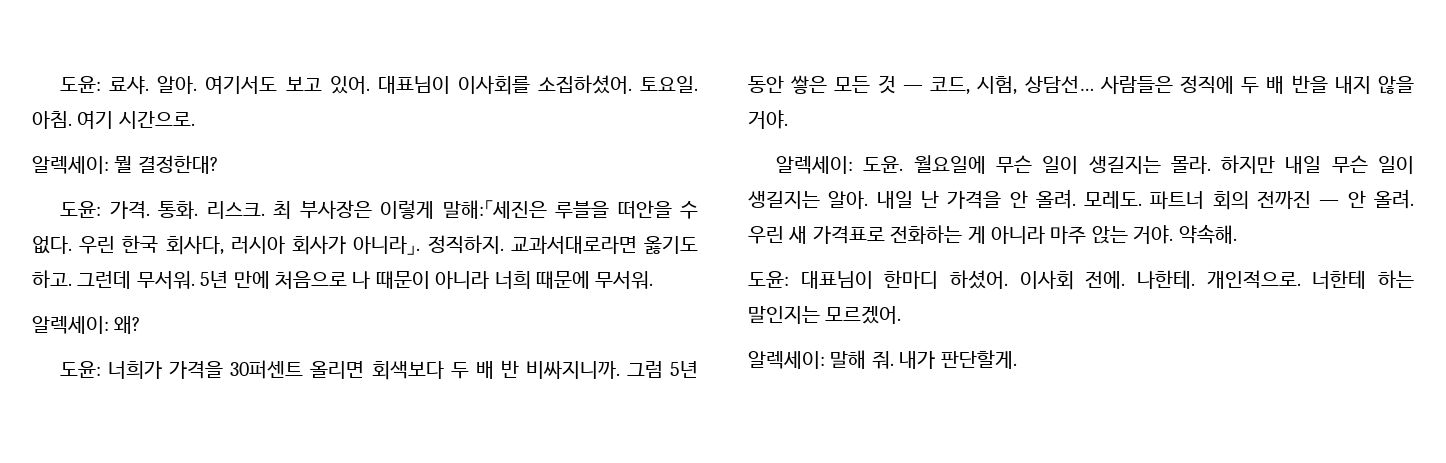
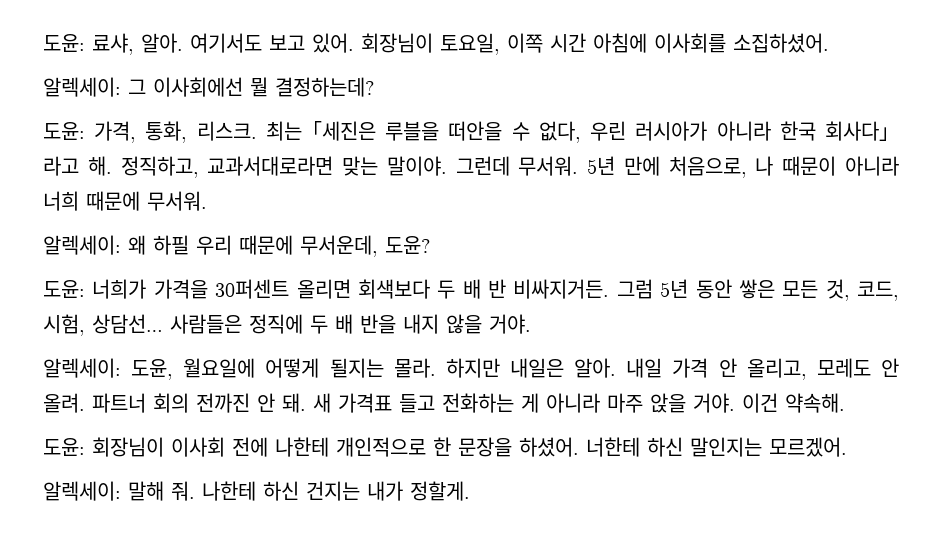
[60,76,150,95] 도윤: 료샤. -> [43,33,134,55] 도윤: 료샤,
[377,75,698,95] [32,111,195,129] [32,155,218,174] [60,200,484,219] 대표님이 이사회를 소집하셨어. 토요일. 아침. 여기 시간으로. // 알렉세이: 뭘 결정한대? // 도윤: 가격. 통화. 리스크. 최 부사장은 이렇게 말해: -> [361,33,829,55] [43,77,374,97] [43,121,302,143] 회장님이 토요일, 이쪽 시간 아침에 이사회를 소집하셨어. // 알렉세이: 그 이사회에선 뭘 결정하는데? // 도윤: 가격, 통화, 리스크. 최는
[32,235,698,255] [32,270,72,288] 없다. 우린 한국 회사다, 러시아 회사가 아니라」. 정직하지. 교과서대로라면 옳기도 하고. -> [538,121,900,143] [43,156,447,178] 없다, 우린 러시아가 아니라 한국 회사다」라고 해. 정직하고, 교과서대로라면 맞는 말이야.
[275,271,347,289] 처음으로 -> [668,156,747,178] 처음으로,
[114,316,141,334] 왜? -> [128,235,430,257] 왜 하필 우리 때문에 무서운데, 도윤?
[525,361,620,379] 비싸지니까. -> [513,279,610,299] 비싸지거든.
[877,75,923,94] 것 — -> [825,279,850,301] 것,
[863,155,1415,174] [748,189,1143,209] 도윤. 월요일에 무슨 일이 생길지는 몰라. 하지만 내일 무슨 일이 생길지는 알아. 내일 난 가격을 안 올려. 모레도. -> [131,358,899,380] [43,393,85,413] 도윤, 월요일에 어떻게 될지는 몰라. 하지만 내일은 알아. 내일 가격 안 올리고, 모레도 안 올려.
[1319,189,1414,209] [748,226,885,244] — 안 올려. 우린 새 가격표로 -> [257,393,435,413] 안 돼. 새 가격표 들고
[1091,225,1174,244] 앉는 거야. -> [650,393,778,413] 앉을 거야. 이건
[800,270,1414,290] 대표님이 한마디 하셨어. 이사회 전에. 나한테. 개인적으로. 너한테 하는 -> [92,437,683,457] 회장님이 이사회 전에 나한테 개인적으로 한 문장을 하셨어. 너한테 하신
[899,350,1017,369] 내가 판단할게. -> [202,481,470,501] 나한테 하신 건지는 내가 정할게.

